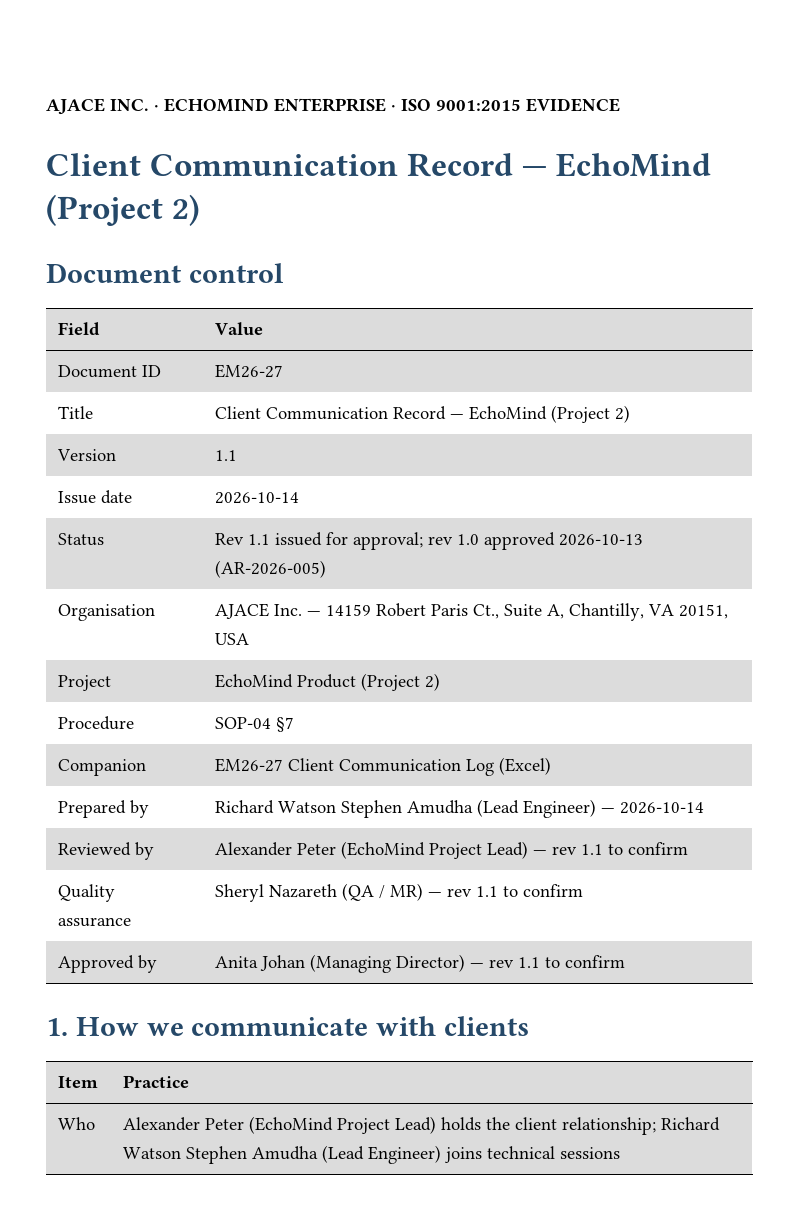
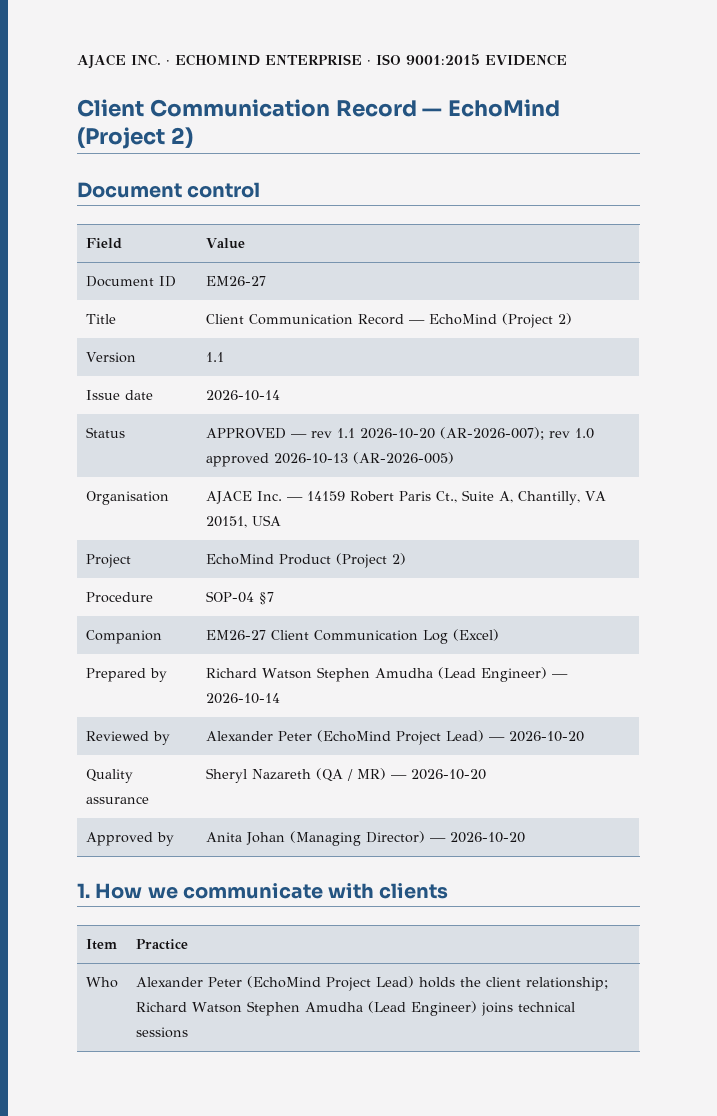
[215,532,424,550] Rev 1.1 issued for approval; -> [205,427,544,440] APPROVED — rev 1.1 2026-10-20 (AR-2026-007);
[552,842,689,855] rev 1.1 to confirm -> [508,731,584,742] 2026-10-20
[447,884,584,897] rev 1.1 to confirm -> [410,769,486,780] 2026-10-20
[489,955,626,968] rev 1.1 to confirm -> [449,832,525,843] 2026-10-20

